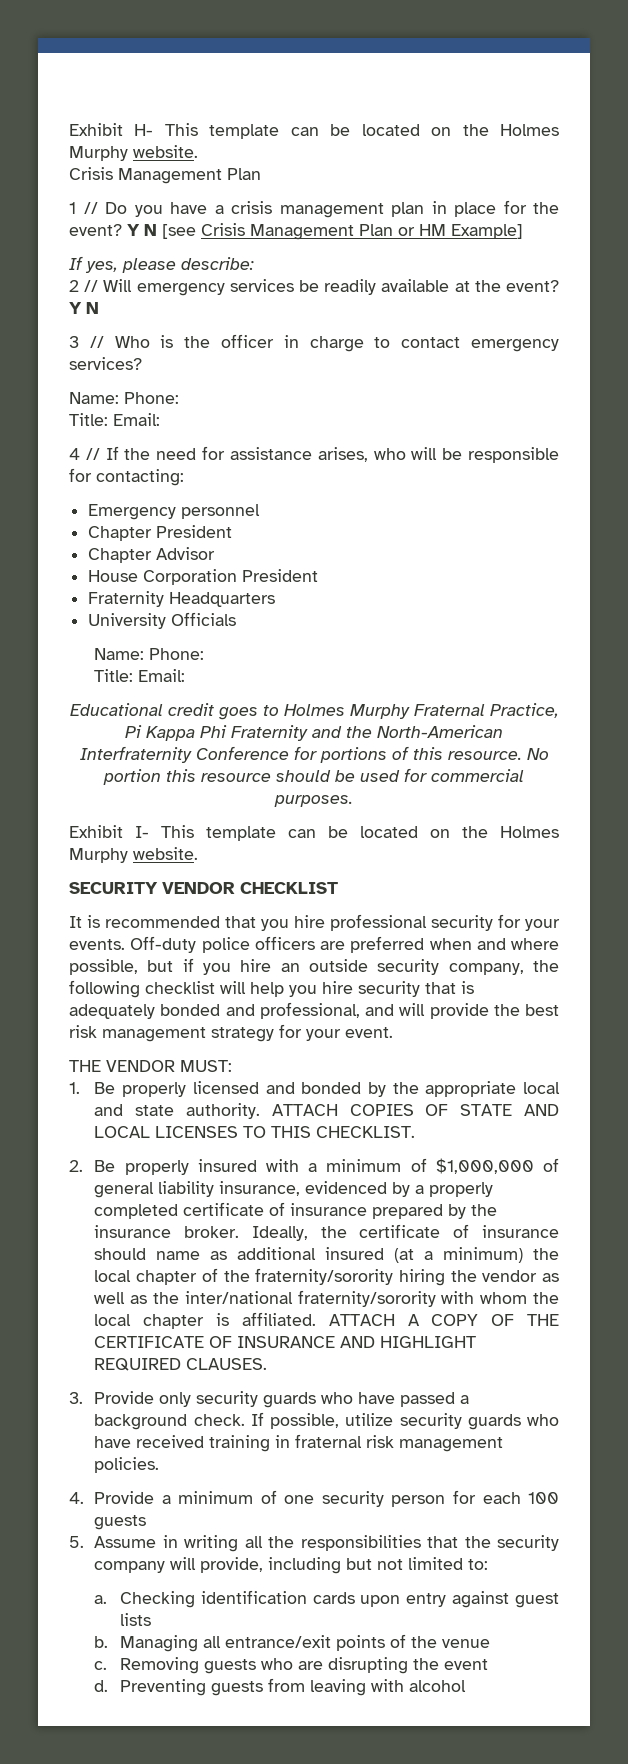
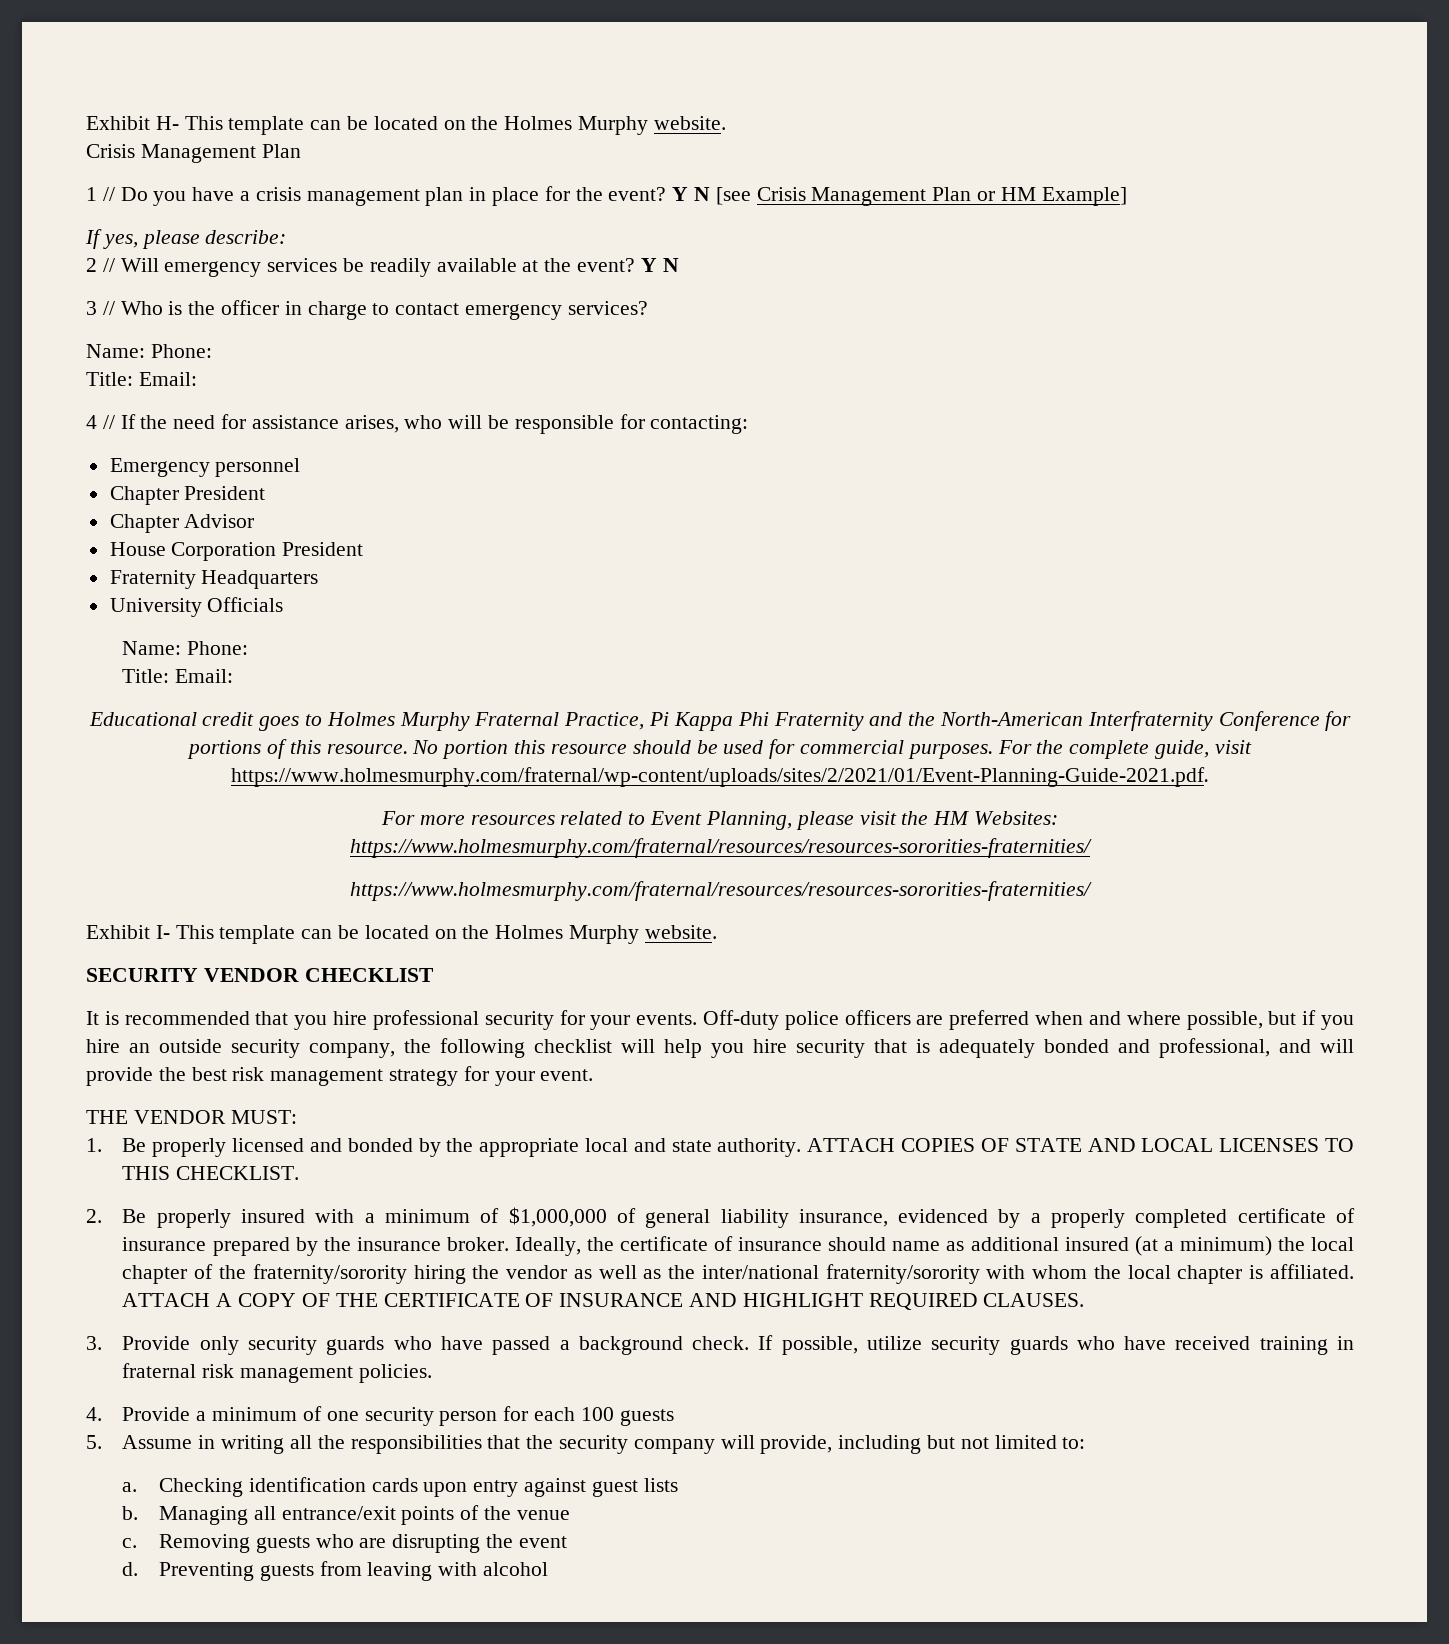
(353, 801) none -> [997,740,1252,759] [231,767,1209,787] [381,811,1058,830] [350,838,1092,858] [350,881,1092,901] For the complete guide, visit https://www.holmesmurphy.com/fraternal/wp-content/uploads/sites/2/2021/01/Event-Planning-Guide-2021.pdf. // For more resources related to Event Planning, please visit the HM Websites: https://www.holmesmurphy.com/fraternal/resources/resources-sororities-fraternities/ // https://www.holmesmurphy.com/fraternal/resources/resources-sororities-fraternities/

